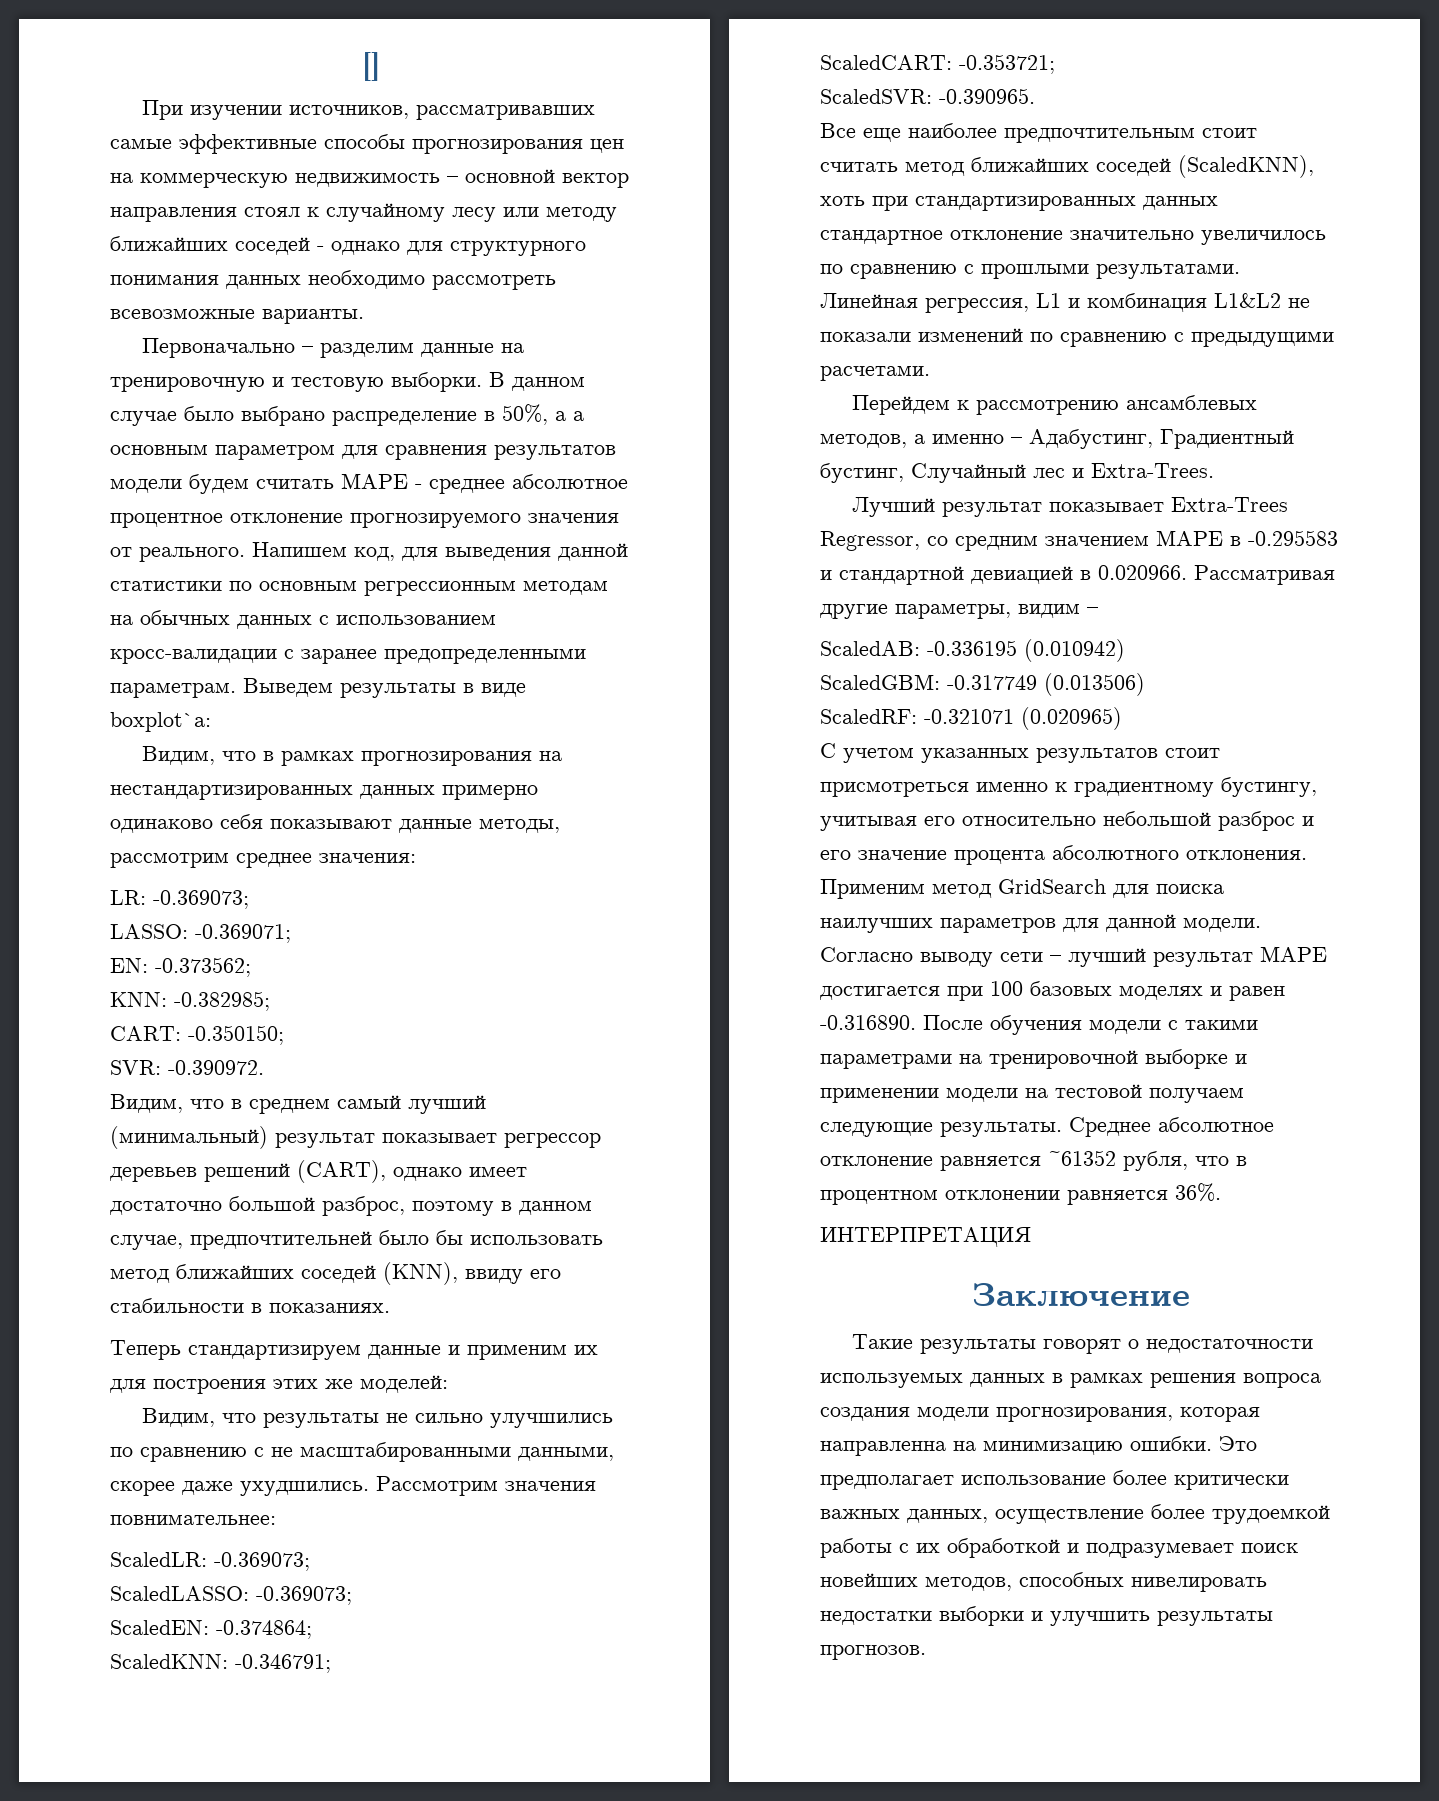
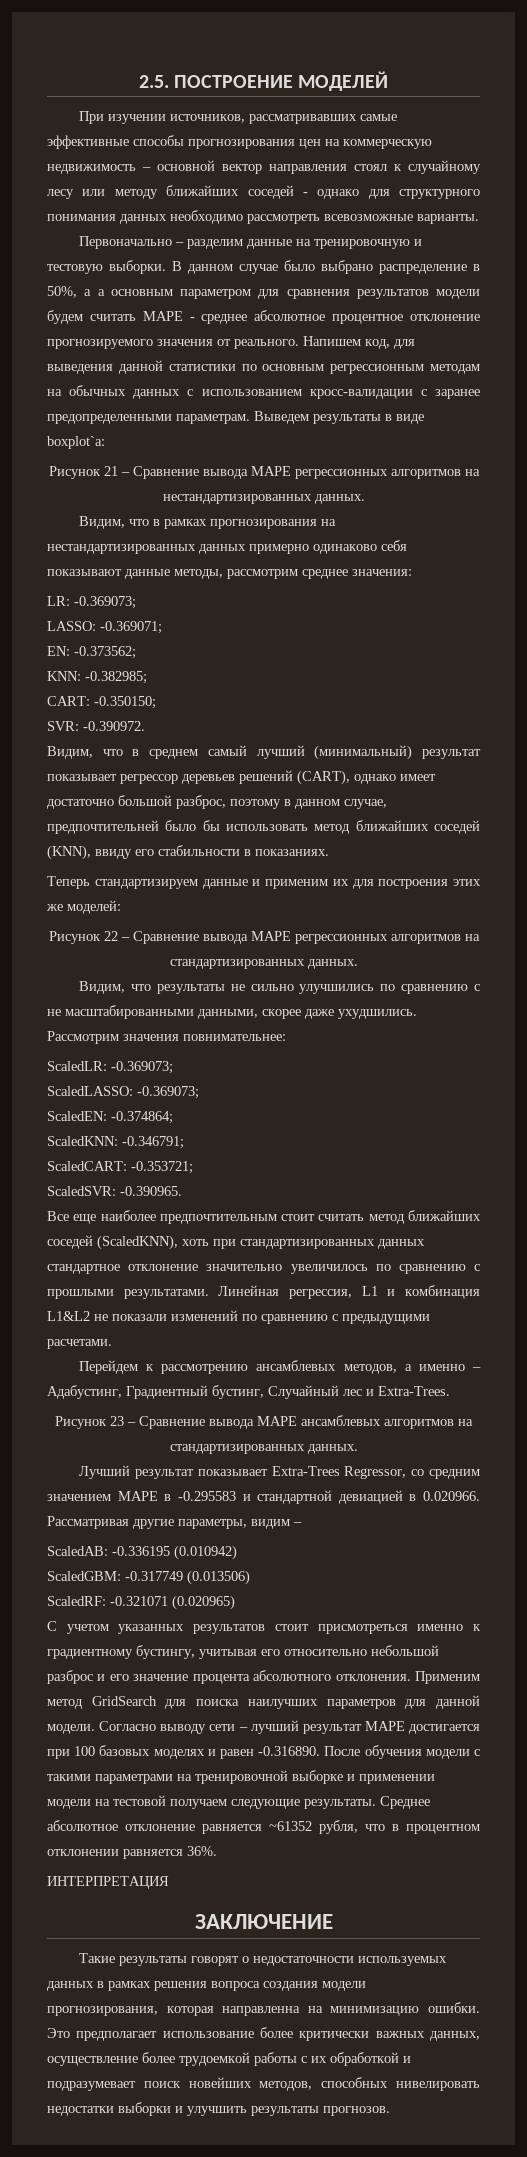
[361,52,380,81] [] -> [138,71,389,91] 2.5. ПОСТРОЕНИЕ МОДЕЛЕЙ
(211, 722) none -> [48,466,480,479] [162,494,365,504] // Рисунок 21 – Сравнение вывода MAPE регрессионных алгоритмов на нестандартизированных данных.
(448, 1384) none -> [48,931,480,944] [169,959,358,969] // Рисунок 22 – Сравнение вывода MAPE регрессионных алгоритмов на стандартизированных данных.
(1214, 470) none -> [55,1415,473,1429] [169,1444,358,1454] // Рисунок 23 – Сравнение вывода MAPE ансамблевых алгоритмов на стандартизированных данных.
[971,1283,1190,1307] Заключение -> [194,1914,333,1929] ЗАКЛЮЧЕНИЕ

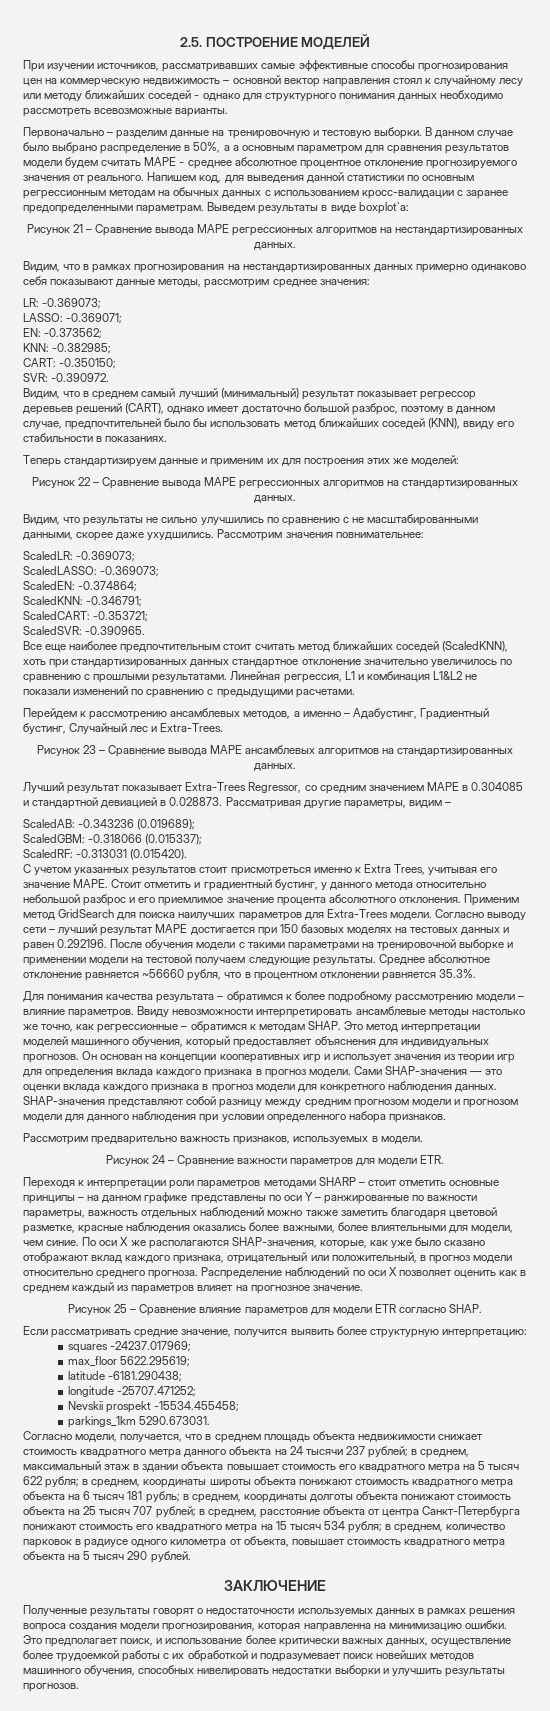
[177,1491,236,1501] -0.295583 -> [471,782,524,791] 0.304085
[423,1491,480,1501] 0.020966. -> [169,797,223,806] 0.028873.
[112,1545,237,1560] -0.336195 (0.010942) -> [78,819,196,830] -0.343236 (0.019689);
[125,1570,250,1585] -0.317749 (0.013506) -> [88,834,203,845] -0.318066 (0.015337);
[110,1595,235,1610] -0.321071 (0.020965) -> [76,849,188,860] -0.313031 (0.015420).
[47,1645,280,1659] градиентному бустингу, учитывая его -> [363,864,498,875] [23,879,413,891] Extra Trees, учитывая его значение MAPE. Стоит отметить и градиентный бустинг, у данного метода
(129, 1677) none -> [158,897,224,906] приемлимое
[436,1695,481,1709] данной -> [326,909,388,918] Extra-Trees
[74,1746,96,1756] 100 -> [279,924,298,933] 150
(205, 1754) none -> [395,927,501,935] на тестовых данных
[258,1746,321,1756] -0.316890. -> [57,939,108,948] 0.292196.
[269,1821,312,1831] ~61352 -> [142,969,185,978] ~56660
[187,1846,217,1856] [47,1876,169,1889] 36%. // ИНТЕРПРЕТАЦИЯ -> [438,969,476,978] [23,991,525,1003] [23,1006,525,1018] [23,1021,481,1033] [23,1036,489,1048] [23,1051,516,1063] [23,1066,503,1078] [23,1081,498,1093] [23,1096,518,1108] [23,1111,446,1123] [23,1133,423,1145] [105,1155,445,1167] [23,1177,500,1189] [23,1192,478,1204] [23,1207,497,1219] [23,1222,513,1234] [23,1237,486,1249] [23,1252,512,1264] [23,1267,527,1279] [23,1282,363,1294] [67,1304,483,1316] [23,1326,527,1338] [68,1341,192,1353] [68,1356,191,1367] [68,1371,183,1382] [68,1386,197,1397] [68,1401,240,1413] [68,1416,211,1428] [23,1431,483,1443] [23,1446,470,1458] [23,1461,520,1473] [23,1476,514,1488] [23,1491,512,1503] [23,1506,521,1518] [23,1521,506,1533] [23,1536,506,1548] [23,1551,191,1563] 35.3%. // Для понимания качества результата – обратимся к более подробному рассмотрению модели – влияние параметров. Ввиду невозможности интерпретировать ансамблевые методы настолько же точно, как регрессионные – обратимся к методам SHAP. Это метод интерпретации моделей машинного обучения, который предоставляет объяснения для индивидуальных прогнозов. Он основан на концепции кооперативных игр и использует значения из теории игр для определения вклада каждого признака в прогноз модели. Сами SHAP-значения — это оценки вклада каждого признака в прогноз модели для конкретного наблюдения данных. SHAP-значения представляют собой разницу между средним прогнозом модели и прогнозом модели для данного наблюдения при условии определенного набора признаков. // Рассмотрим предварительно важность признаков, используемых в модели. // Рисунок 24 – Сравнение важности параметров для модели ETR. // Переходя к интерпретации роли параметров методами SHARP – стоит отметить основные принципы – на данном графике представлены по оси Y – ранжированные по важности параметры, важность отдельных наблюдений можно также заметить благодаря цветовой разметке, красные наблюдения оказались более важными, более влиятельными для модели, чем синие. По оси X же располагаются SHAP-значения, которые, как уже было сказано отображают вклад каждого признака, отрицательный или положительный, в прогноз модели относительно среднего прогноза. Распределение наблюдений по оси X позволяет оценить как в среднем каждый из параметров влияет на прогнозное значение. // Рисунок 25 – Сравнение влияние параметров для модели ETR согласно SHAP. // Если рассматривать средние значение, получится выявить более структурную интерпретацию: // squares -24237.017969; // max_floor 5622.295619; // latitude -6181.290438; // longitude -25707.471252; // Nevskii prospekt -15534.455458; // parkings_1km 5290.673031. // Согласно модели, получается, что в среднем площадь объекта недвижимости снижает стоимость квадратного метра данного объекта на 24 тысячи 237 рублей; в среднем, максимальный этаж в здании объекта повышает стоимость его квадратного метра на 5 тысяч 622 рубля; в среднем, координаты широты объекта понижают стоимость квадратного метра объекта на 6 тысяч 181 рубль; в среднем, координаты долготы объекта понижают стоимость объекта на 25 тысяч 707 рублей; в среднем, расстояние объекта от центра Санкт-Петербурга понижают стоимость его квадратного метра на 15 тысяч 534 рубля; в среднем, количество парковок в радиусе одного километра от объекта, повышает стоимость квадратного метра объекта на 5 тысяч 290 рублей.
[79,1953,116,1963] Такие -> [23,1605,87,1616] Полученные
(158, 2036) none -> [120,1638,163,1646] поиск, и
[259,2081,313,2091] методов, -> [430,1653,475,1661] [23,1665,136,1676] методов машинного обучения,

